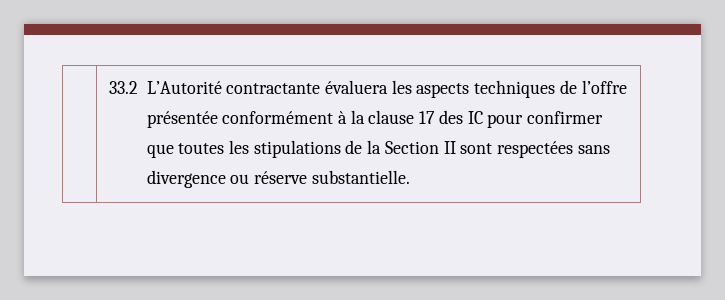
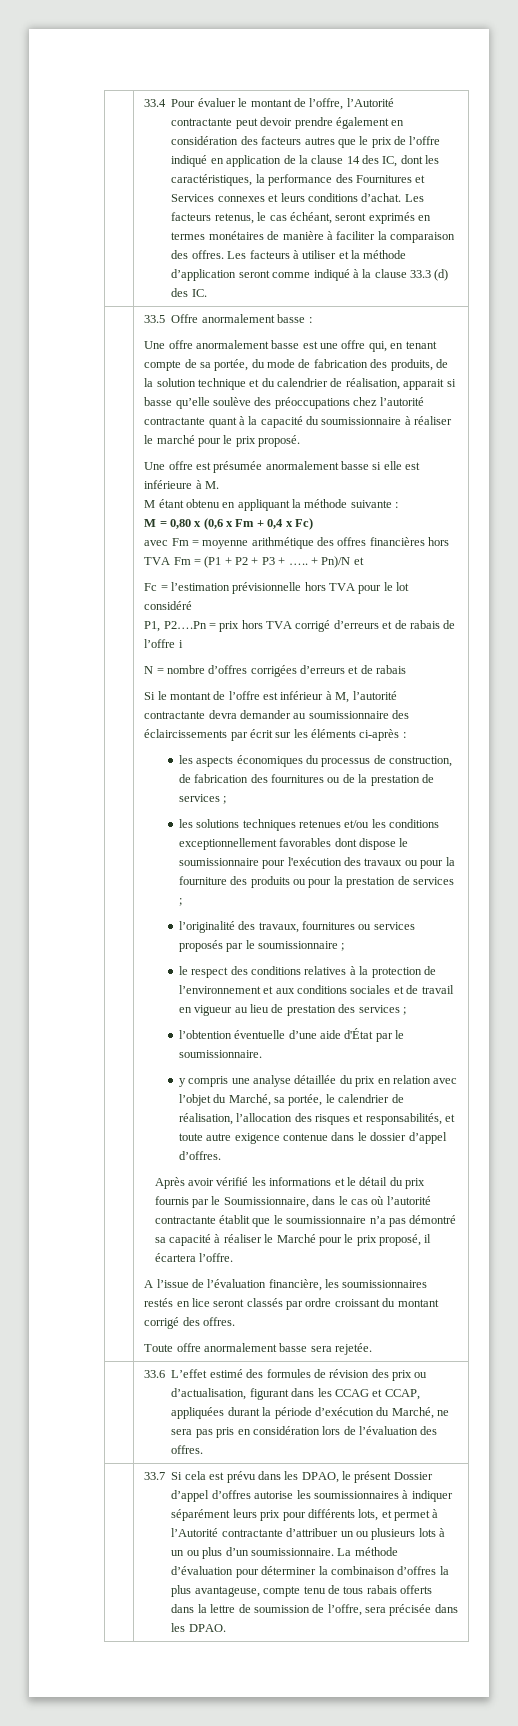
[108,80,627,98] [146,110,604,128] [146,140,610,158] [146,170,410,188] | 33.2 L’Autorité contractante évaluera les aspects techniques de l’offre présentée conformément à la clause 17 des IC pour confirmer que toutes les stipulations de la Section II sont respectées sans divergence ou réserve substantielle. -> [144,98,394,110] [171,117,405,129] [171,136,441,148] [171,155,440,167] [171,174,426,186] [171,193,424,202] [171,212,432,224] [171,231,456,243] [171,250,407,259] [171,269,449,281] [171,288,207,297] [144,314,312,323] [144,340,437,352] [144,359,448,371] [144,378,456,390] [144,397,425,409] [144,416,453,428] [144,435,301,447] [144,461,421,473] [144,480,219,489] [144,499,399,511] [144,518,313,530] [144,537,450,549] [144,556,364,568] [144,582,410,594] [144,601,193,610] [144,620,456,632] [144,639,183,648] [144,665,407,677] [144,691,397,703] [144,710,410,719] [144,729,406,741] [178,755,453,767] [178,774,434,786] [178,794,227,804] [178,819,440,831] [178,838,409,850] [178,857,455,869] [178,876,454,888] [178,898,182,906] [178,921,415,933] [178,940,345,952] [178,966,436,978] [178,985,454,994] [178,1004,406,1016] [178,1028,405,1042] [178,1050,262,1058] [178,1075,458,1087] [178,1094,404,1106] [178,1113,456,1125] [178,1132,447,1144] [178,1151,221,1160] [154,1177,426,1189] [154,1196,431,1208] [154,1215,457,1227] [154,1234,432,1246] [154,1253,234,1262] [144,1279,428,1291] [144,1298,439,1310] [144,1317,235,1329] [144,1343,373,1355] [144,1369,428,1381] [171,1388,420,1400] [171,1407,450,1419] [171,1426,438,1438] [171,1445,204,1454] [144,1471,433,1483] [171,1490,453,1502] [171,1509,439,1521] [171,1528,446,1540] [171,1547,398,1559] [171,1566,449,1578] [171,1585,433,1597] [171,1604,458,1616] [171,1623,226,1632] | 33.4 Pour évaluer le montant de l’offre, l’Autorité contractante peut devoir prendre également en considération des facteurs autres que le prix de l’offre indiqué en application de la clause 14 des IC, dont les caractéristiques, la performance des Fournitures et Services connexes et leurs conditions d’achat. Les facteurs retenus, le cas échéant, seront exprimés en termes monétaires de manière à faciliter la comparaison des offres. Les facteurs à utiliser et la méthode d’application seront comme indiqué à la clause 33.3 (d) des IC. // | 33.5 Offre anormalement basse : // Une offre anormalement basse est une offre qui, en tenant compte de sa portée, du mode de fabrication des produits, de la solution technique et du calendrier de réalisation, apparait si basse qu’elle soulève des préoccupations chez l’autorité contractante quant à la capacité du soumissionnaire à réaliser le marché pour le prix proposé. // Une offre est présumée anormalement basse si elle est inférieure à M. // M étant obtenu en appliquant la méthode suivante : // M = 0,80 x (0,6 x Fm + 0,4 x Fc) // avec Fm = moyenne arithmétique des offres financières hors TVA Fm = (P1 + P2 + P3 + ….. + Pn)/N et // Fc = l’estimation prévisionnelle hors TVA pour le lot considéré // P1, P2….Pn = prix hors TVA corrigé d’erreurs et de rabais de l’offre i // N = nombre d’offres corrigées d’erreurs et de rabais // Si le montant de l’offre est inférieur à M, l’autorité contractante devra demander au soumissionnaire des éclaircissements par écrit sur les éléments ci-après : // les aspects économiques du processus de construction, de fabrication des fournitures ou de la prestation de services ; // les solutions techniques retenues et/ou les conditions exceptionnellement favorables dont dispose le soumissionnaire pour l'exécution des travaux ou pour la fourniture des produits ou pour la prestation de services ; // l’originalité des travaux, fournitures ou services proposés par le soumissionnaire ; // le respect des conditions relatives à la protection de l’environnement et aux conditions sociales et de travail en vigueur au lieu de prestation des services ; // l’obtention éventuelle d’une aide d'État par le soumissionnaire. // y compris une analyse détaillée du prix en relation avec l’objet du Marché, sa portée, le calendrier de réalisation, l’allocation des risques et responsabilités, et toute autre exigence contenue dans le dossier d’appel d’offres. // Après avoir vérifié les informations et le détail du prix fournis par le Soumissionnaire, dans le cas où l’autorité contractante établit que le soumissionnaire n’a pas démontré sa capacité à réaliser le Marché pour le prix proposé, il écartera l’offre. // A l’issue de l’évaluation financière, les soumissionnaires restés en lice seront classés par ordre croissant du montant corrigé des offres. // Toute offre anormalement basse sera rejetée. // | 33.6 L’effet estimé des formules de révision des prix ou d’actualisation, figurant dans les CCAG et CCAP, appliquées durant la période d’exécution du Marché, ne sera pas pris en considération lors de l’évaluation des offres. // | 33.7 Si cela est prévu dans les DPAO, le présent Dossier d’appel d’offres autorise les soumissionnaires à indiquer séparément leurs prix pour différents lots, et permet à l’Autorité contractante d’attribuer un ou plusieurs lots à un ou plus d’un soumissionnaire. La méthode d’évaluation pour déterminer la combinaison d’offres la plus avantageuse, compte tenu de tous rabais offerts dans la lettre de soumission de l’offre, sera précisée dans les DPAO.

